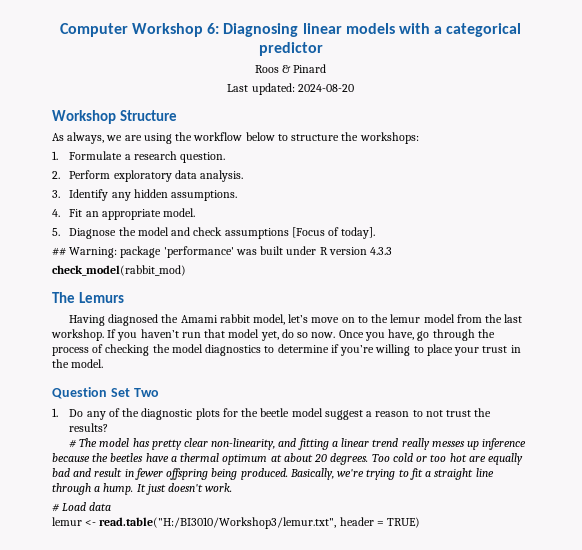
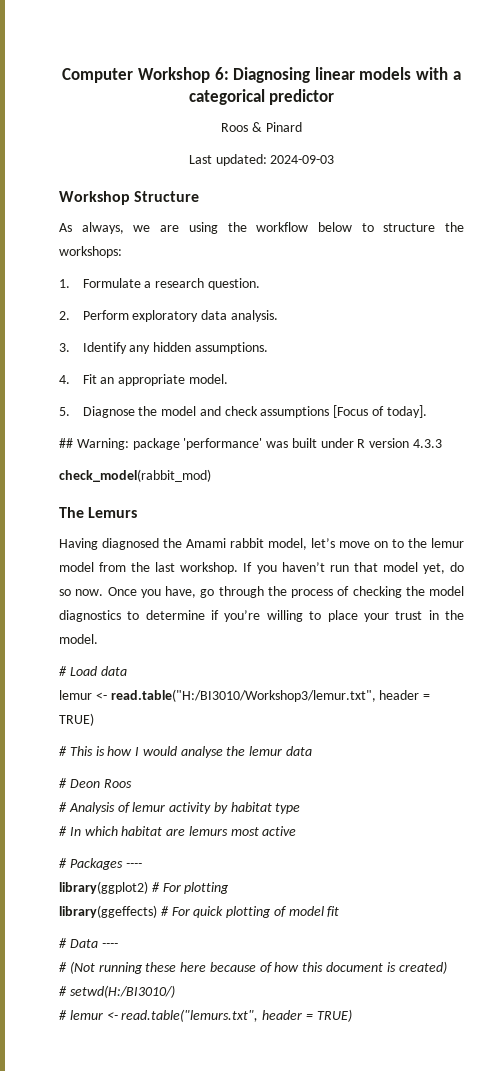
[297,84,354,92] 2024-08-20 -> [270,155,335,164] 2024-09-03
[52,387,159,399] [52,408,492,420] [69,423,109,432] [68,438,527,450] [52,453,524,465] [52,468,494,480] [52,483,233,495] // Question Set Two // 1. Do any of the diagnostic plots for the beetle model suggest a reason to not trust the results? // # The model has pretty clear non-linearity, and fitting a linear trend really messes up inference because the beetles have a thermal optimum at about 20 degrees. Too cold or too hot are equally bad and result in fewer offspring being produced. Basically, we're trying to fit a straight line through a hump. It just doesn't work. -> (98, 639) none
(421, 522) none -> [59,746,313,758] [59,778,132,788] [59,802,301,814] [59,826,297,836] [59,858,142,870] [59,881,230,894] [59,905,340,918] [59,938,118,948] [59,961,447,974] [59,985,175,998] [59,1009,352,1022] // # This is how I would analyse the lemur data // # Deon Roos // # Analysis of lemur activity by habitat type // # In which habitat are lemurs most active // # Packages ---- // library(ggplot2) # For plotting // library(ggeffects) # For quick plotting of model fit // # Data ---- // # (Not running these here because of how this document is created) // # setwd(H:/BI3010/) // # lemur <- read.table("lemurs.txt", header = TRUE)

